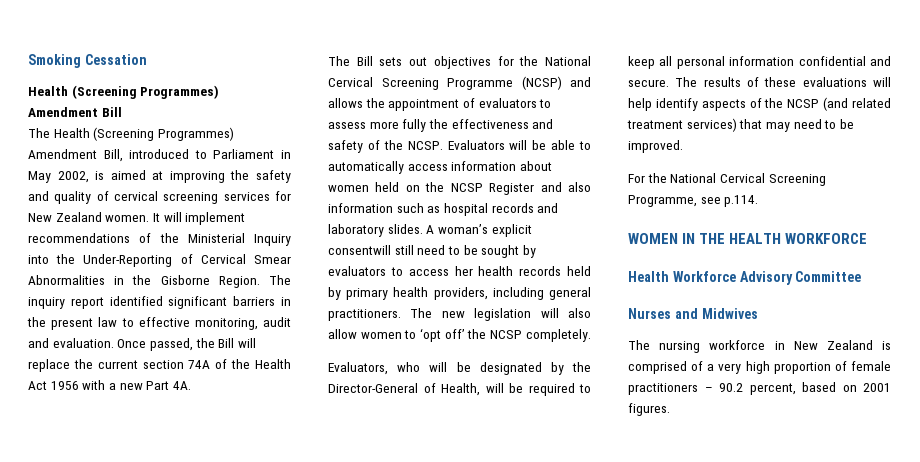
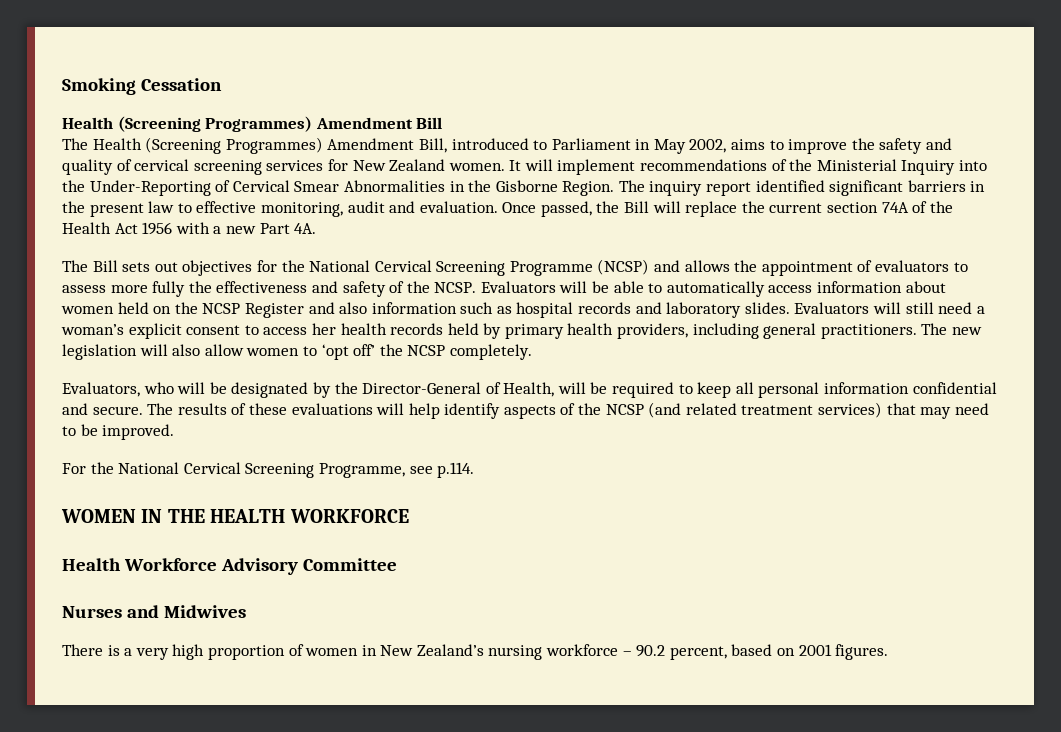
[95,170,225,183] is aimed at improving -> [731,139,848,154] aims to improve
[426,224,532,237] [328,245,536,258] [328,266,386,276] A woman’s explicit consentwill still need to be sought by evaluators -> [794,302,985,314] [61,323,241,339] Evaluators will still need a woman’s explicit consent
[628,340,891,353] [628,361,704,374] The nursing workforce in New Zealand is comprised of -> [62,644,120,656] There is
[851,361,891,371] [628,383,698,395] female practitioners -> [305,644,619,660] women in New Zealand’s nursing workforce

